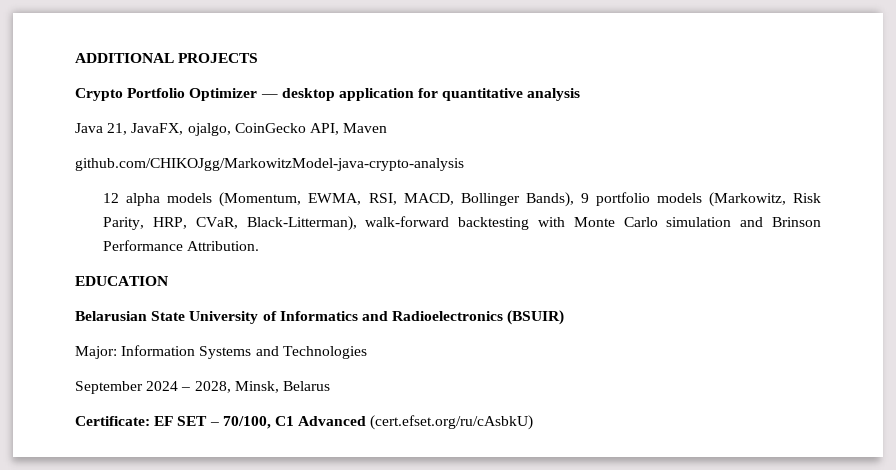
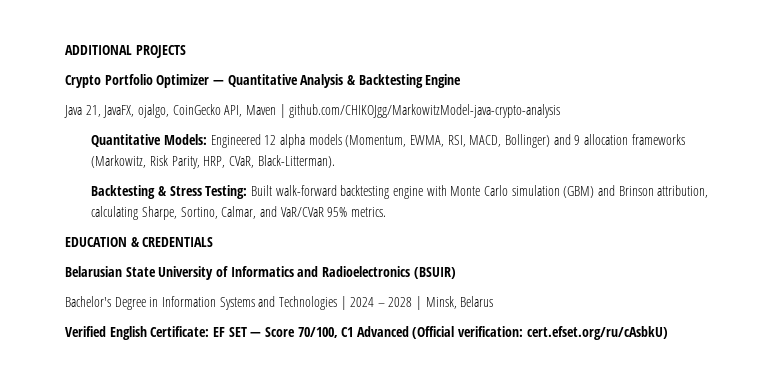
[281,88,581,101] desktop application for quantitative analysis -> [227,74,462,88] Quantitative Analysis & Backtesting Engine
(388, 128) // -> [279,104,286,118] |
(464, 164) none -> [91,134,261,148] Quantitative Models: Engineered
[460,192,702,207] Bollinger Bands), 9 portfolio models -> [504,134,685,148] Bollinger) and 9 allocation frameworks
[246,216,357,231] Black-Litterman), -> [257,155,335,168] [91,185,273,199] Black-Litterman). // Backtesting & Stress Testing: Built
(530, 223) none -> [392,186,423,199] engine
(732, 222) none -> [563,186,595,198] (GBM)
[103,240,260,251] Performance Attribution. -> [657,185,709,198] [91,206,386,220] attribution, calculating Sharpe, Sortino, Calmar, and VaR/CVaR 95% metrics.
(168, 281) none -> [130,237,214,247] & CREDENTIALS
[75,346,117,359] Major: -> [65,296,159,310] Bachelor's Degree in
[75,381,143,394] // September -> [340,296,347,310] |
[194,381,231,393] 2028, -> [388,296,423,310] 2028 |
(330, 386) none -> [65,326,147,340] Verified English
[209,422,219,426] – -> [250,327,295,337] — Score
[370,415,534,430] (cert.efset.org/ru/cAsbkU) -> [412,326,668,340] (Official verification: cert.efset.org/ru/cAsbkU)

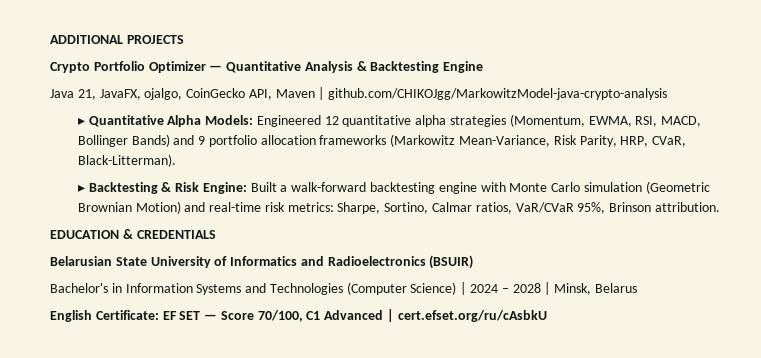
[91,134,342,148] Quantitative Models: Engineered 12 alpha models -> [77,115,506,127] ▸ Quantitative Alpha Models: Engineered 12 quantitative alpha strategies
[504,134,550,148] Bollinger) -> [77,134,170,147] Bollinger Bands)
(581, 140) none -> [208,135,257,147] portfolio
[91,155,147,168] (Markowitz, -> [390,134,550,147] (Markowitz Mean-Variance,
(335, 161) none -> [77,184,85,192] ▸
[169,185,273,199] Stress Testing: Built -> [175,182,288,194] Risk Engine: Built a
[563,185,709,198] [91,206,386,220] (GBM) and Brinson attribution, calculating Sharpe, Sortino, Calmar, and VaR/CVaR 95% metrics. -> [645,181,710,194] [77,201,720,214] (Geometric Brownian Motion) and real-time risk metrics: Sharpe, Sortino, Calmar ratios, VaR/CVaR 95%, Brinson attribution.
[114,297,146,310] Degree -> (108, 288) none
(337, 303) none -> [346,282,457,295] (Computer Science)
[65,326,106,337] Verified -> (637, 288) none
[412,326,668,340] (Official verification: cert.efset.org/ru/cAsbkU) -> [387,309,547,322] | cert.efset.org/ru/cAsbkU

